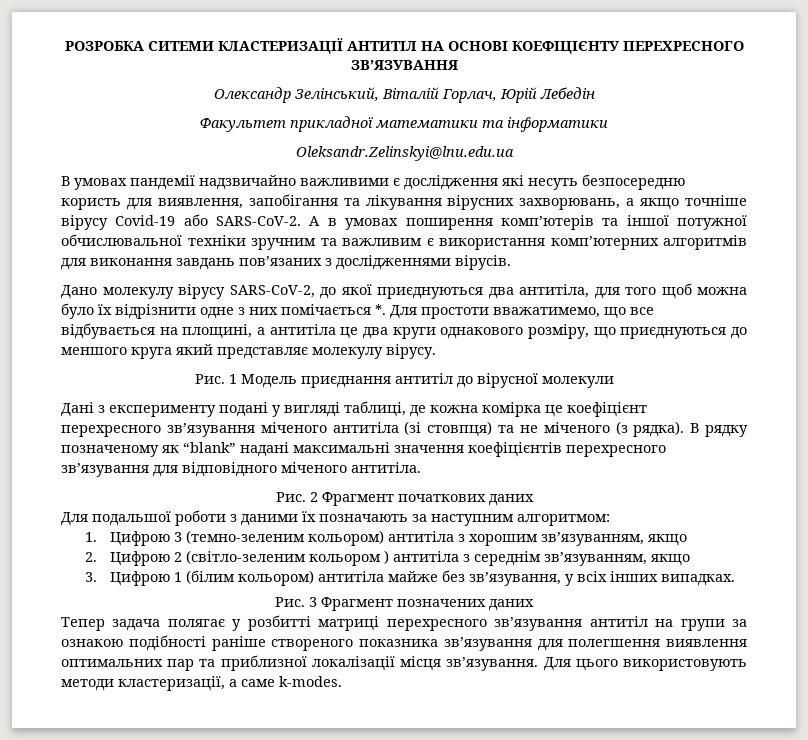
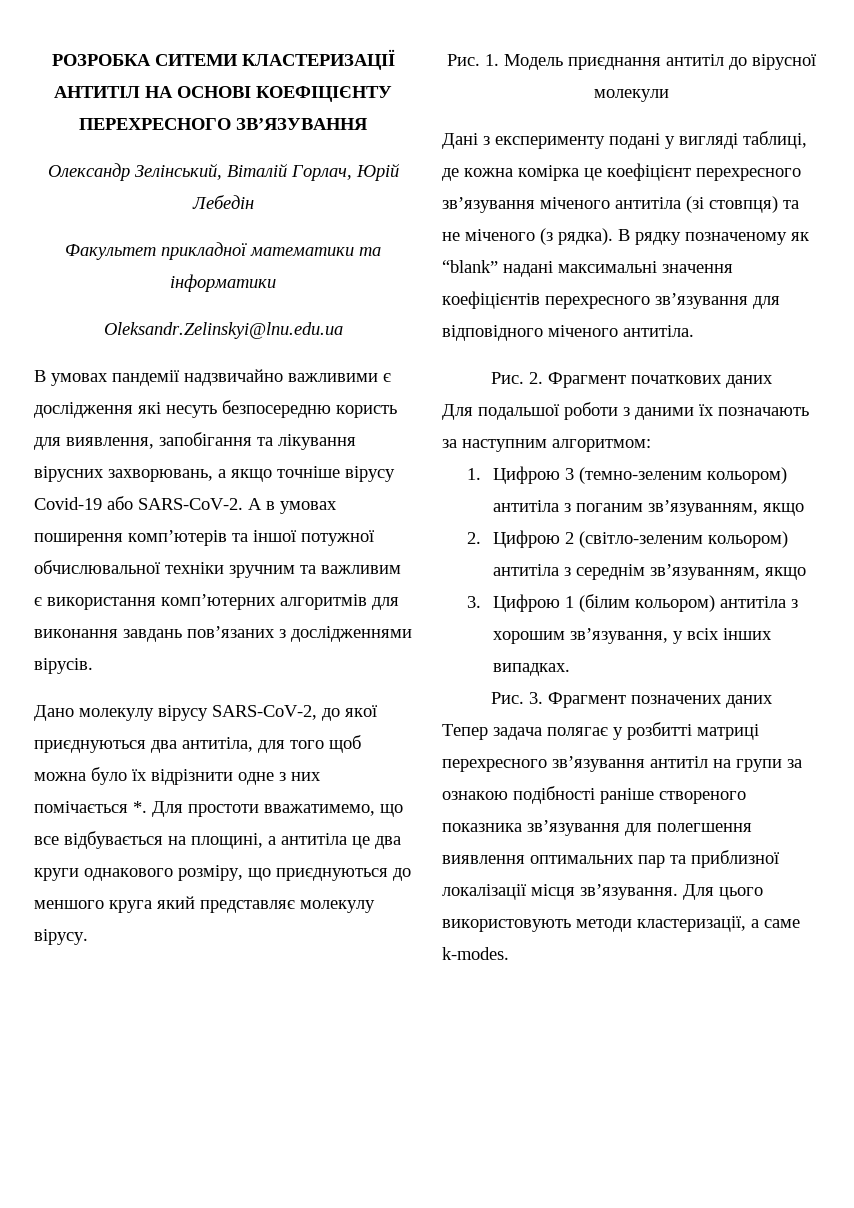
[228,374,237,384] 1 -> [484,54,499,66] 1.
[309,492,318,502] 2 -> [528,372,543,384] 2.
[468,534,538,546] хорошим -> [575,503,643,512] поганим
[308,550,389,566] кольором ) -> [707,531,788,548] кольором)
[387,570,465,582] майже без -> [790,599,798,608] [492,631,565,644] з хорошим
[309,597,317,607] 3 -> [528,692,543,704] 3.

